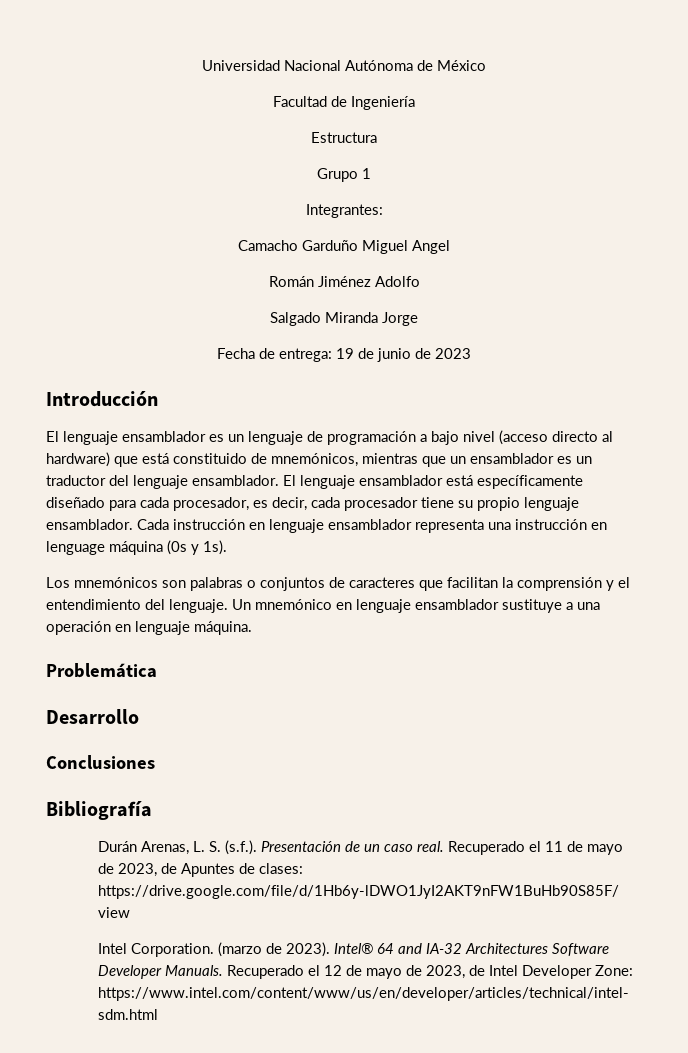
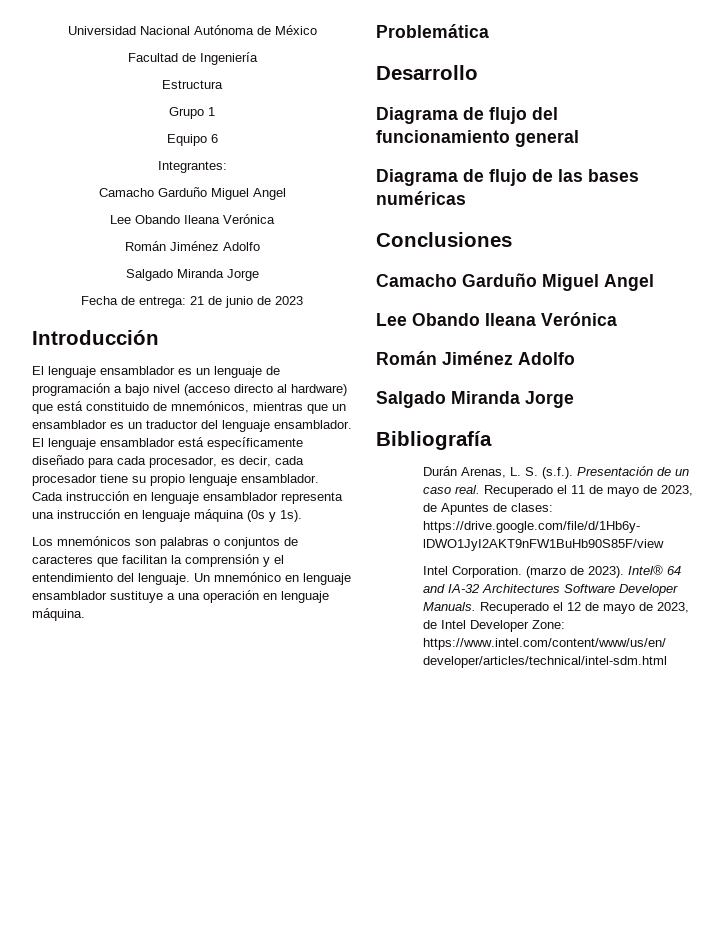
(371, 173) none -> [166,134,218,146] // Equipo 6
(450, 247) none -> [110,214,275,224] // Lee Obando Ileana Verónica
[336,348,354,359] 19 -> [190,296,204,305] 21
[46,541,105,555] lenguage -> [142,510,190,522] lenguaje
[46,755,155,769] Conclusiones -> [376,107,558,124] [376,130,579,147] [376,169,639,186] [376,191,466,205] [376,232,512,247] [376,273,654,291] [376,312,617,326] [376,351,575,365] [376,391,574,408] Diagrama de flujo del funcionamiento general // Diagrama de flujo de las bases numéricas // Conclusiones // Camacho Garduño Miguel Angel // Lee Obando Ileana Verónica // Román Jiménez Adolfo // Salgado Miranda Jorge

